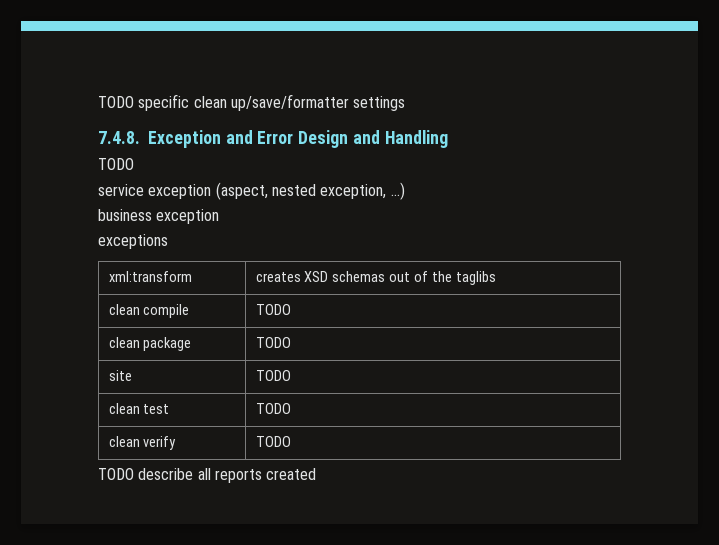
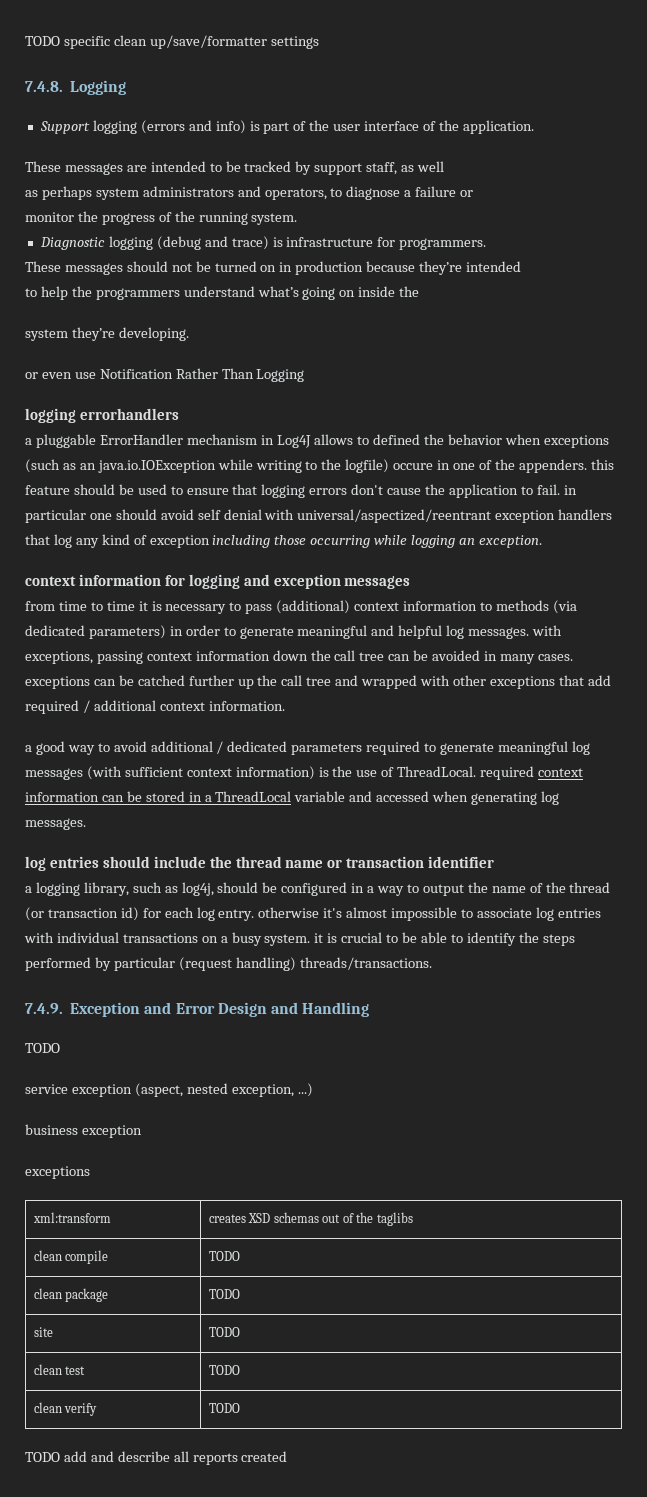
(140, 137) none -> [70,80,127,95] [39,120,534,134] [25,161,445,175] [25,186,474,200] [25,211,298,225] [39,236,487,250] [25,261,522,275] [25,286,420,300] [25,327,189,341] [25,368,305,382] [25,408,179,423] [25,434,609,448] [25,459,614,473] [25,484,577,498] [25,509,613,523] [25,534,542,548] [25,574,411,589] [25,600,577,614] [25,625,563,639] [25,650,573,664] [25,675,611,689] [25,700,285,714] [25,741,590,755] [25,766,584,780] [25,791,559,805] [25,818,86,830] [25,856,495,871] [25,882,611,896] [25,907,601,921] [24,932,575,946] [25,957,432,971] [25,1003,63,1014] Logging // Support logging (errors and info) is part of the user interface of the application. // These messages are intended to be tracked by support staff, as well // as perhaps system administrators and operators, to diagnose a failure or // monitor the progress of the running system. // Diagnostic logging (debug and trace) is infrastructure for programmers. // These messages should not be turned on in production because they’re intended // to help the programmers understand what’s going on inside the // system they’re developing. // or even use Notification Rather Than Logging // logging errorhandlers // a pluggable ErrorHandler mechanism in Log4J allows to defined the behavior when exceptions (such as an java.io.IOException while writing to the logfile) occure in one of the appenders. this feature should be used to ensure that logging errors don't cause the application to fail. in particular one should avoid self denial with universal/aspectized/reentrant exception handlers that log any kind of exception including those occurring while logging an exception. // context information for logging and exception messages // from time to time it is necessary to pass (additional) context information to methods (via dedicated parameters) in order to generate meaningful and helpful log messages. with exceptions, passing context information down the call tree can be avoided in many cases. exceptions can be catched further up the call tree and wrapped with other exceptions that add required / additional context information. // a good way to avoid additional / dedicated parameters required to generate meaningful log messages (with sufficient context information) is the use of ThreadLocal. required context information can be stored in a ThreadLocal variable and accessed when generating log messages. // log entries should include the thread name or transaction identifier // a logging library, such as log4j, should be configured in a way to output the name of the thread (or transaction id) for each log entry. otherwise it's almost impossible to associate log entries with individual transactions on a busy system. it is crucial to be able to identify the steps performed by particular (request handling) threads/transactions. // 7.4.9.
(134, 474) none -> [63,1451,114,1462] add and

